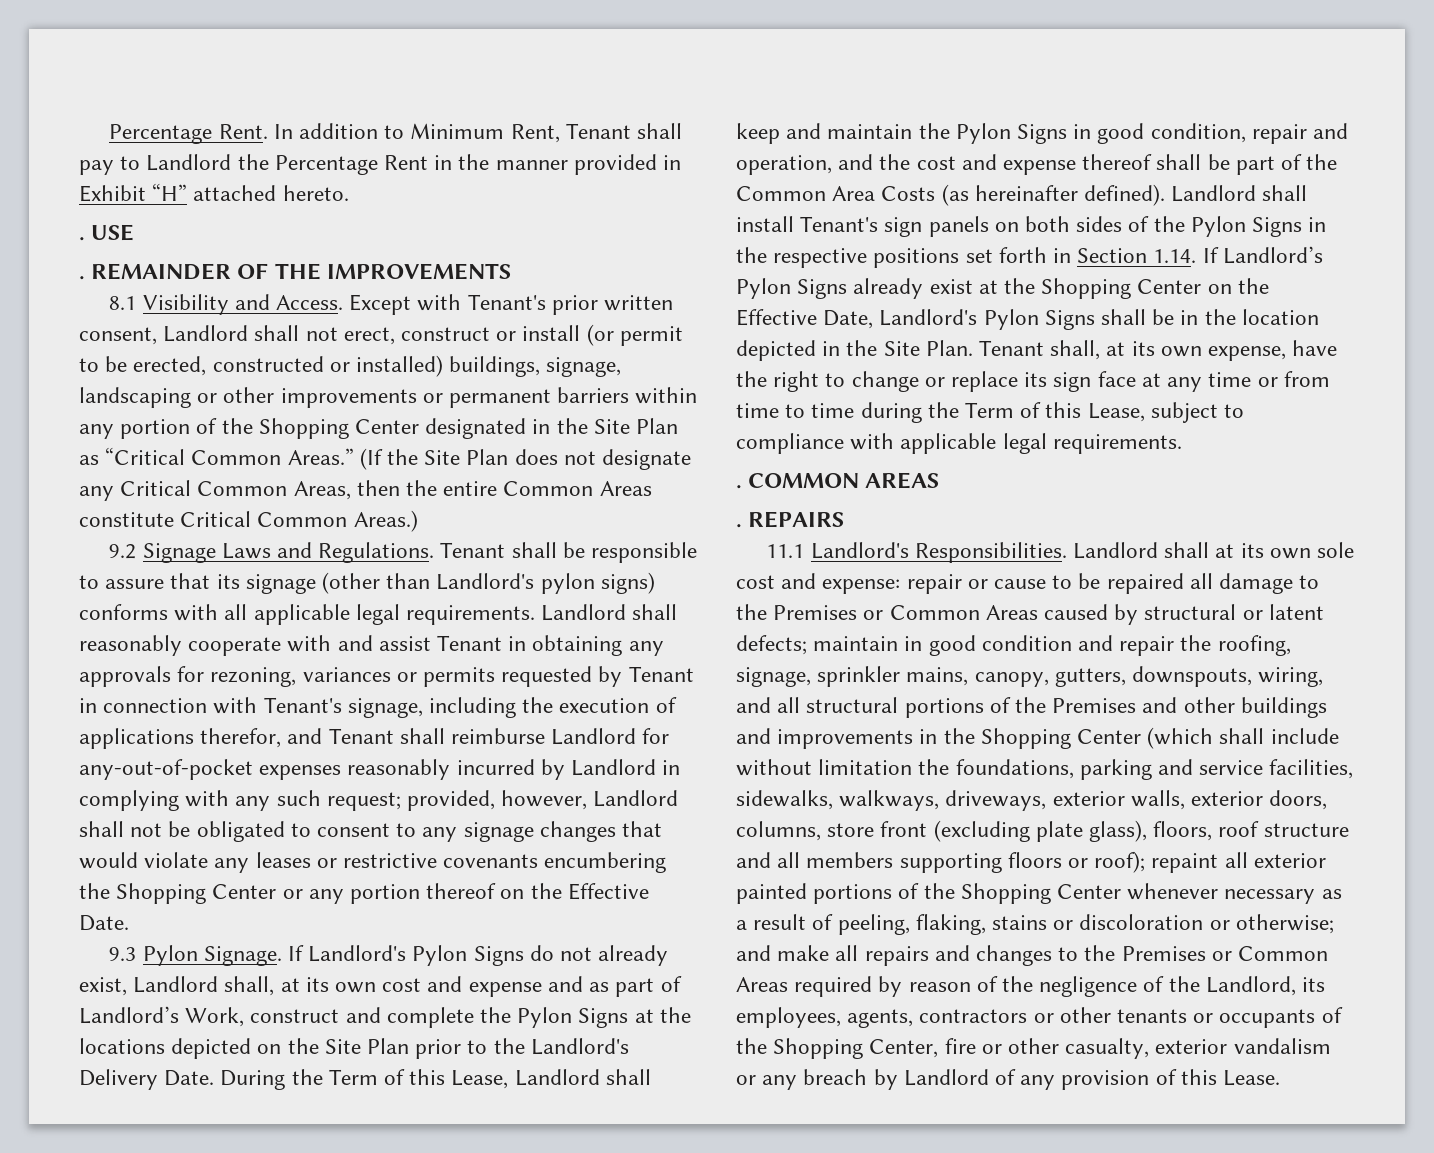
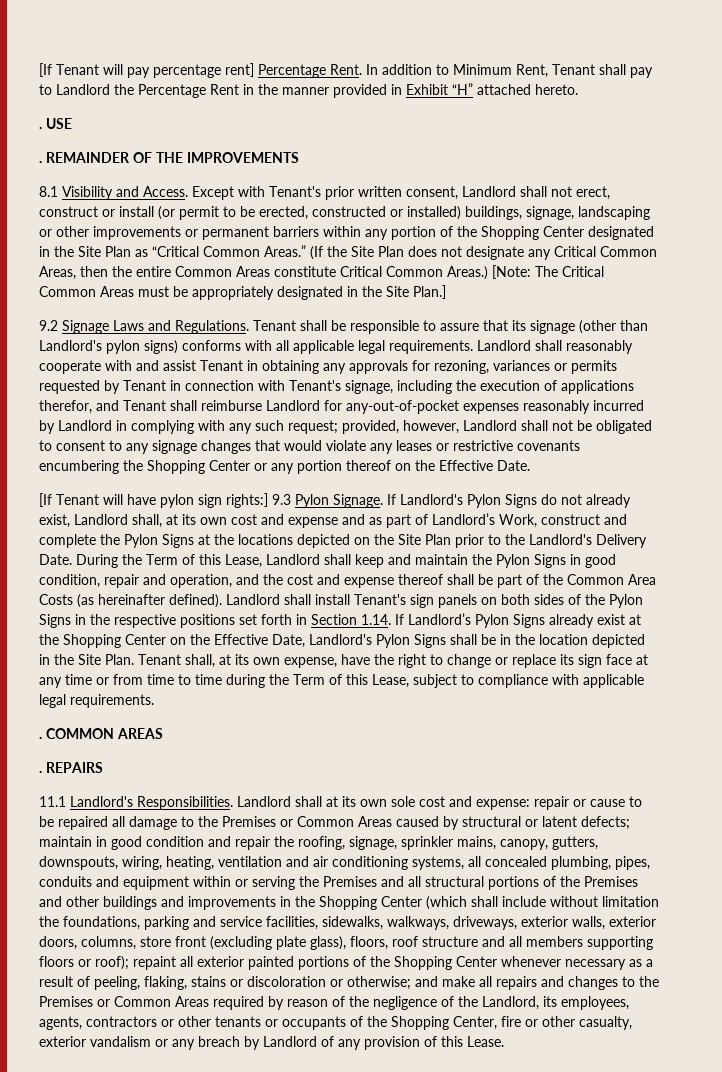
(109, 134) none -> [39,63,254,78] [If Tenant will pay percentage rent]
(418, 521) none -> [492,265,604,279] [39,285,446,300] [Note: The Critical Common Areas must be appropriately designated in the Site Plan.]
(129, 923) none -> [39,493,268,508] [If Tenant will have pylon sign rights:]
(1324, 677) none -> [166,856,650,870] [39,876,377,890] heating, ventilation and air conditioning systems, all concealed plumbing, pipes, conduits and equipment within or serving the Premises

